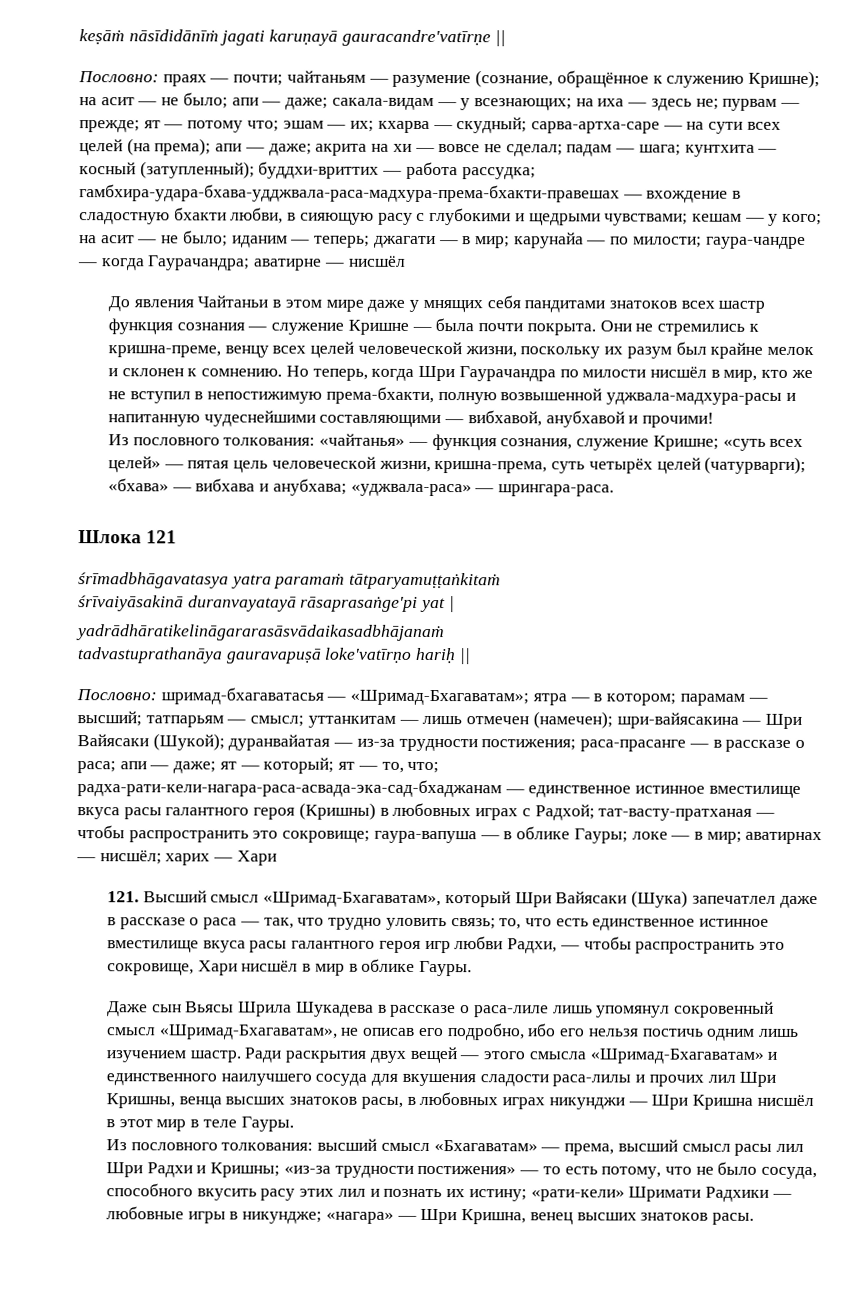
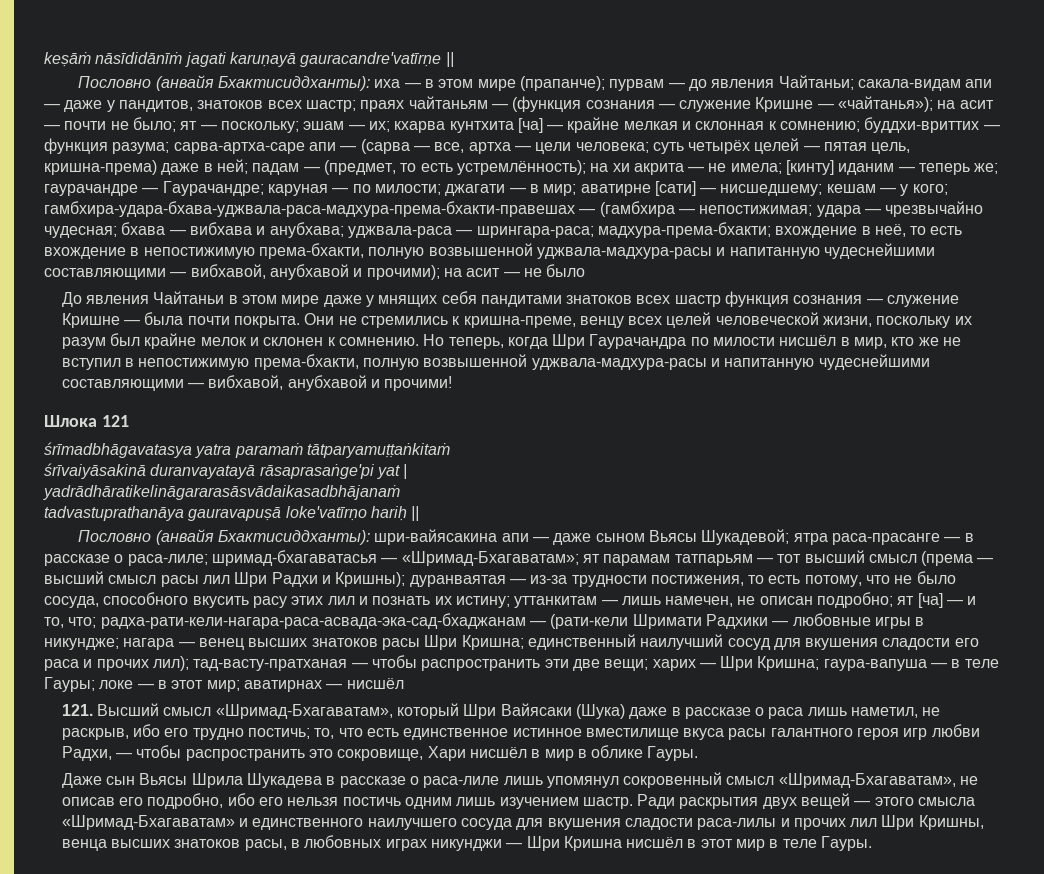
[78,70,820,89] [79,92,801,111] [79,117,781,134] [79,138,778,157] [79,161,536,180] [79,184,742,203] [79,207,823,226] [79,230,806,249] [78,255,406,271] Пословно: праях — почти; чайтаньям — разумение (сознание, обращённое к служению Кришне); на асит — не было; апи — даже; сакала-видам — у всезнающих; на иха — здесь не; пурвам — прежде; ят — потому что; эшам — их; кхарва — скудный; сарва-артха-саре — на сути всех целей (на према); апи — даже; акрита на хи — вовсе не сделал; падам — шага; кунтхита — косный (затупленный); буддхи-вриттих — работа рассудка; гамбхира-удара-бхава-удджвала-раса-мадхура-према-бхакти-правешах — вхождение в сладостную бхакти любви, в сияющую расу с глубокими и щедрыми чувствами; кешам — у кого; на асит — не было; иданим — теперь; джагати — в мир; карунайа — по милости; гаура-чандре — когда Гаурачандра; аватирне — нисшёл -> [78,75,993,91] [44,96,994,112] [44,117,1000,133] [44,138,911,154] [44,159,999,175] [44,181,948,196] [44,201,984,217] [44,222,963,238] [44,243,935,259] [44,264,586,280] Пословно (анвайя Бхактисиддханты): иха — в этом мире (прапанче); пурвам — до явления Чайтаньи; сакала-видам апи — даже у пандитов, знатоков всех шастр; праях чайтаньям — (функция сознания — служение Кришне — «чайтанья»); на асит — почти не было; ят — поскольку; эшам — их; кхарва кунтхита [ча] — крайне мелкая и склонная к сомнению; буддхи-вриттих — функция разума; сарва-артха-саре апи — (сарва — все, артха — цели человека; суть четырёх целей — пятая цель, кришна-према) даже в ней; падам — (предмет, то есть устремлённость); на хи акрита — не имела; [кинту] иданим — теперь же; гаурачандре — Гаурачандре; каруная — по милости; джагати — в мир; аватирне [сати] — нисшедшему; кешам — у кого; гамбхира-удара-бхава-уджвала-раса-мадхура-према-бхакти-правешах — (гамбхира — непостижимая; удара — чрезвычайно чудесная; бхава — вибхава и анубхава; уджвала-раса — шрингара-раса; мадхура-према-бхакти; вхождение в неё, то есть вхождение в непостижимую према-бхакти, полную возвышенной уджвала-мадхура-расы и напитанную чудеснейшими составляющими — вибхавой, анубхавой и прочими); на асит — не было
[108,433,804,451] [108,456,807,474] [108,478,615,497] // Из пословного толкования: «чайтанья» — функция сознания, служение Кришне; «суть всех целей» — пятая цель человеческой жизни, кришна-према, суть четырёх целей (чатурварги); «бхава» — вибхава и анубхава; «уджвала-раса» — шрингара-раса. -> (453, 383) none
[76,687,768,706] [77,711,802,729] [77,733,577,752] Пословно: шримад-бхагаватасья — «Шримад-Бхагаватам»; ятра — в котором; парамам — высший; татпарьям — смысл; уттанкитам — лишь отмечен (намечен); шри-вайясакина — Шри Вайясаки (Шукой); дуранвайатая — из-за трудности постижения; -> [78,529,828,545] Пословно (анвайя Бхактисиддханты): шри-вайясакина апи — даже сыном Вьясы Шукадевой; ятра
[77,757,440,774] [77,779,801,798] [77,802,775,821] [77,825,371,843] раса; апи — даже; ят — который; ят — то, что; радха-рати-кели-нагара-раса-асвада-эка-сад-бхаджанам — единственное истинное вместилище вкуса расы галантного героя (Кришны) в любовных играх с Радхой; тат-васту-пратханая — чтобы распространить это сокровище; -> [127,550,994,566] [44,571,956,587] [44,592,977,608] [44,613,925,629] [44,634,979,650] [44,655,820,671] раса-лиле; шримад-бхагаватасья — «Шримад-Бхагаватам»; ят парамам татпарьям — тот высший смысл (према — высший смысл расы лил Шри Радхи и Кришны); дуранваятая — из-за трудности постижения, то есть потому, что не было сосуда, способного вкусить расу этих лил и познать их истину; уттанкитам — лишь намечен, не описан подробно; ят [ча] — и то, что; радха-рати-кели-нагара-раса-асвада-эка-сад-бхаджанам — (рати-кели Шримати Радхики — любовные игры в никундже; нагара — венец высших знатоков расы Шри Кришна; единственный наилучший сосуд для вкушения сладости его раса и прочих лил); тад-васту-пратханая — чтобы распространить эти две вещи; харих — Шри Кришна;
[516,826,571,840] облике -> [964,659,999,668] теле
(703, 835) none -> [171,680,204,689] этот
[99,850,277,866] нисшёл; харих — Хари -> [346,678,404,689] нисшёл
[691,895,776,904] запечатлел -> (625, 711) none
[239,917,496,931] — так, что трудно уловить связь; -> [807,707,941,718] [61,724,310,740] лишь наметил, не раскрыв, ибо его трудно постичь;
[106,1138,805,1156] [106,1161,818,1180] [106,1183,792,1202] [106,1206,755,1225] // Из пословного толкования: высший смысл «Бхагаватам» — према, высший смысл расы лил Шри Радхи и Кришны; «из-за трудности постижения» — то есть потому, что не было сосуда, способного вкусить расу этих лил и познать их истину; «рати-кели» Шримати Радхики — любовные игры в никундже; «нагара» — Шри Кришна, венец высших знатоков расы. -> (873, 843) none

